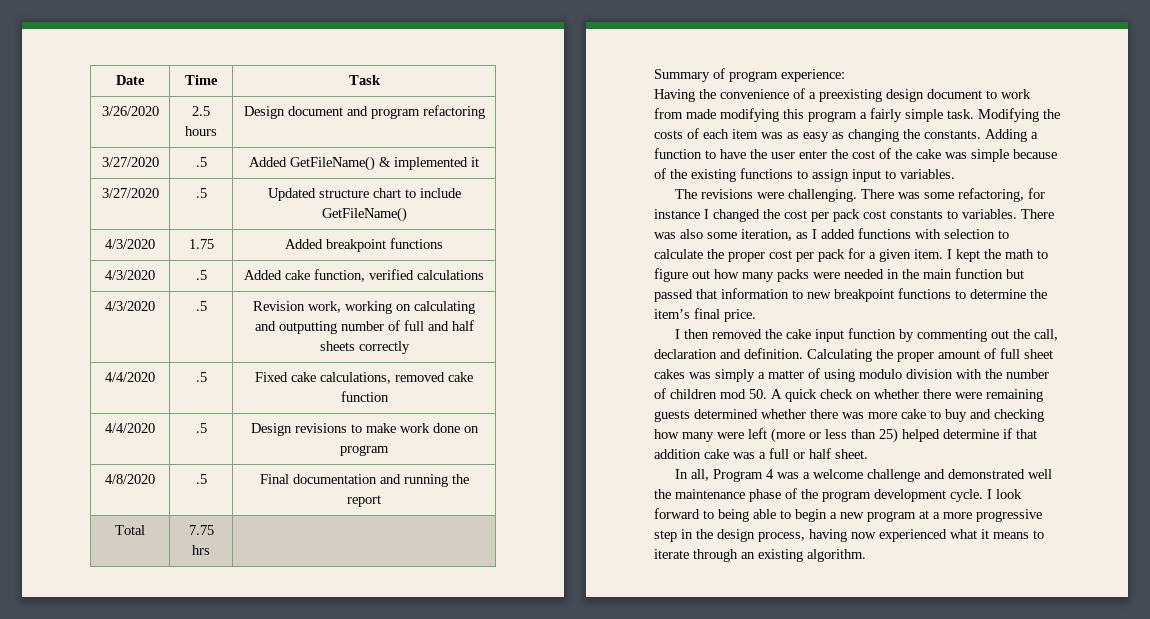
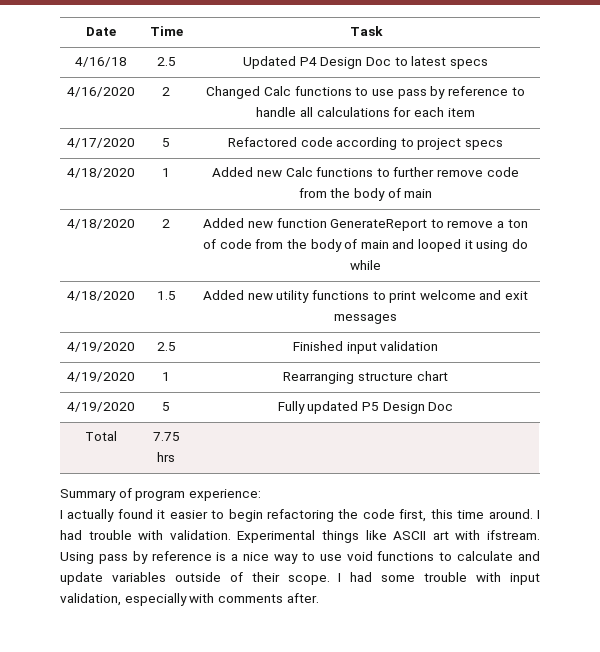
[101,106,159,116] [192,106,210,116] [185,126,217,136] [243,105,485,119] [101,157,159,167] [195,157,207,167] [249,156,479,171] [101,188,159,198] [195,188,207,198] [267,188,461,201] [321,207,407,222] [105,239,155,249] [188,239,214,249] [285,238,443,252] [105,270,155,280] [195,270,207,280] [244,269,484,282] [105,301,155,311] [195,301,207,311] [253,301,475,314] [254,320,474,334] [319,341,410,354] [105,372,155,382] [195,372,207,382] [255,372,473,384] [340,391,389,402] [105,423,155,433] [195,423,207,433] [250,423,479,436] [340,445,389,456] [105,474,155,484] [195,474,207,484] [259,474,469,487] [347,495,381,507] 3/26/2020 | 2.5 hours | Design document and program refactoring // 3/27/2020 | .5 | Added GetFileName() & implemented it // 3/27/2020 | .5 | Updated structure chart to include GetFileName() // 4/3/2020 | 1.75 | Added breakpoint functions // 4/3/2020 | .5 | Added cake function, verified calculations // 4/3/2020 | .5 | Revision work, working on calculating and outputting number of full and half sheets correctly // 4/4/2020 | .5 | Fixed cake calculations, removed cake function // 4/4/2020 | .5 | Design revisions to make work done on program // 4/8/2020 | .5 | Final documentation and running the report -> [74,57,127,67] [156,57,176,66] [243,56,488,69] [66,87,135,97] [162,87,170,96] [206,86,525,99] [256,107,475,117] [66,138,135,148] [162,138,170,147] [227,137,504,150] [66,168,135,178] [162,168,170,177] [212,167,519,177] [298,188,433,201] [66,219,135,229] [162,219,170,228] [203,218,528,231] [202,239,529,252] [350,260,381,270] [66,291,135,301] [156,291,176,300] [202,290,529,303] [334,314,397,324] [66,342,135,352] [156,342,176,351] [292,341,439,354] [66,372,135,382] [162,372,170,381] [283,371,448,384] [66,402,135,412] [162,402,170,411] [277,401,454,414] 4/16/18 | 2.5 | Updated P4 Design Doc to latest specs // 4/16/2020 | 2 | Changed Calc functions to use pass by reference to handle all calculations for each item // 4/17/2020 | 5 | Refactored code according to project specs // 4/18/2020 | 1 | Added new Calc functions to further remove code from the body of main // 4/18/2020 | 2 | Added new function GenerateReport to remove a ton of code from the body of main and looped it using do while // 4/18/2020 | 1.5 | Added new utility functions to print welcome and exit messages // 4/19/2020 | 2.5 | Finished input validation // 4/19/2020 | 1 | Rearranging structure chart // 4/19/2020 | 5 | Fully updated P5 Design Doc
[654,88,1031,102] [654,108,1060,122] [654,128,1038,142] [654,148,1057,162] [654,168,955,182] [674,188,1045,202] [654,209,1054,222] [654,228,1009,241] [654,248,1048,262] [654,268,1024,282] [654,288,1047,302] [654,308,756,322] [674,328,1058,342] [654,348,1053,362] [654,368,1049,382] [654,388,1043,402] [654,409,1044,422] [654,428,1037,443] [654,448,868,459] [674,469,1052,482] [654,488,1022,502] [654,508,1042,522] [654,529,1044,542] [654,549,866,562] Having the convenience of a preexisting design document to work from made modifying this program a fairly simple task. Modifying the costs of each item was as easy as changing the constants. Adding a function to have the user enter the cost of the cake was simple because of the existing functions to assign input to variables. // The revisions were challenging. There was some refactoring, for instance I changed the cost per pack cost constants to variables. There was also some iteration, as I added functions with selection to calculate the proper cost per pack for a given item. I kept the math to figure out how many packs were needed in the main function but passed that information to new breakpoint functions to determine the item’s final price. // I then removed the cake input function by commenting out the call, declaration and definition. Calculating the proper amount of full sheet cakes was simply a matter of using modulo division with the number of children mod 50. A quick check on whether there were remaining guests determined whether there was more cake to buy and checking how many were left (more or less than 25) helped determine if that addition cake was a full or half sheet. // In all, Program 4 was a welcome challenge and demonstrated well the maintenance phase of the program development cycle. I look forward to being able to begin a new program at a more progressive step in the design process, having now experienced what it means to iterate through an existing algorithm. -> [60,509,541,522] [60,530,541,543] [60,551,540,564] [60,572,540,585] [60,593,319,606] I actually found it easier to begin refactoring the code first, this time around. I had trouble with validation. Experimental things like ASCII art with ifstream. Using pass by reference is a nice way to use void functions to calculate and update variables outside of their scope. I had some trouble with input validation, especially with comments after.

